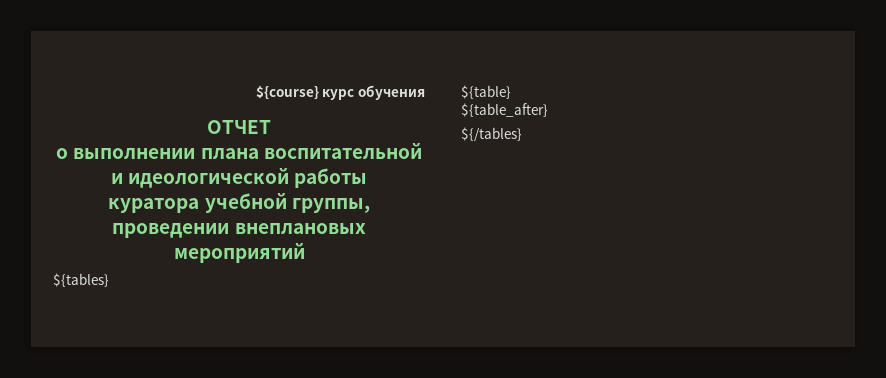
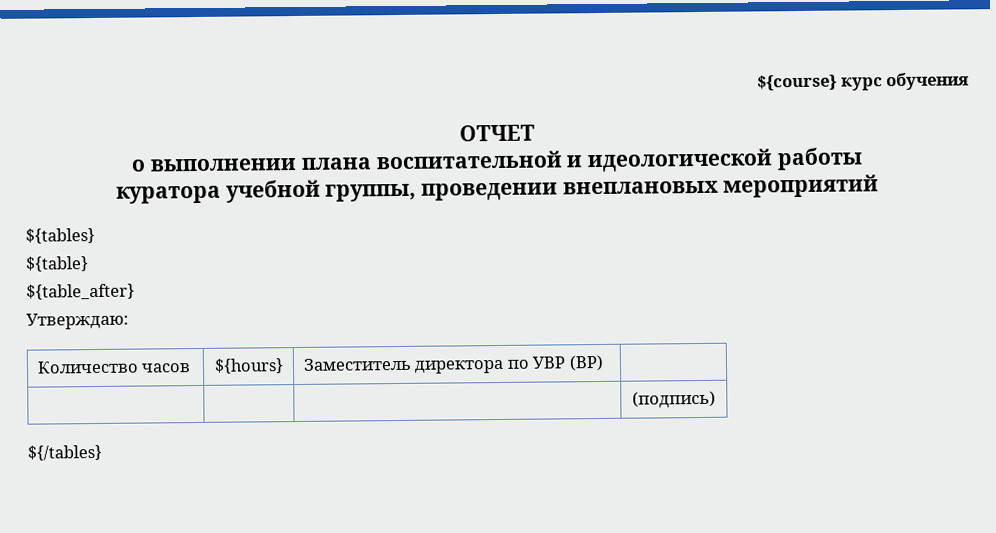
(548, 110) none -> [26,312,129,330] [36,360,192,374] [213,358,284,374] [302,354,604,374] [632,390,716,409] // Утверждаю: // Количество часов | ${hours} | Заместитель директора по УВР (ВР) | // | | | (подпись)

